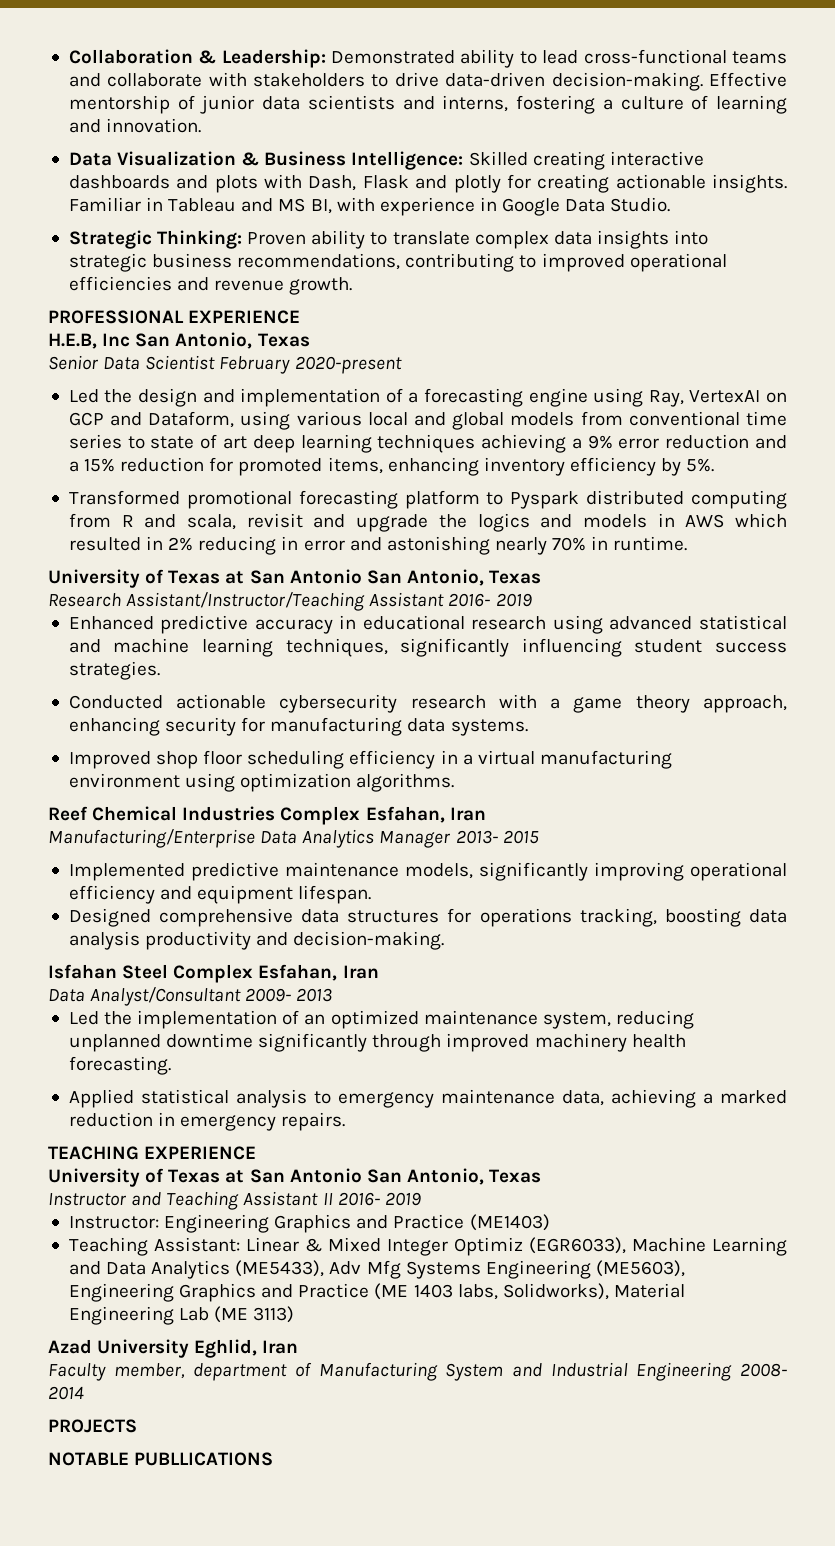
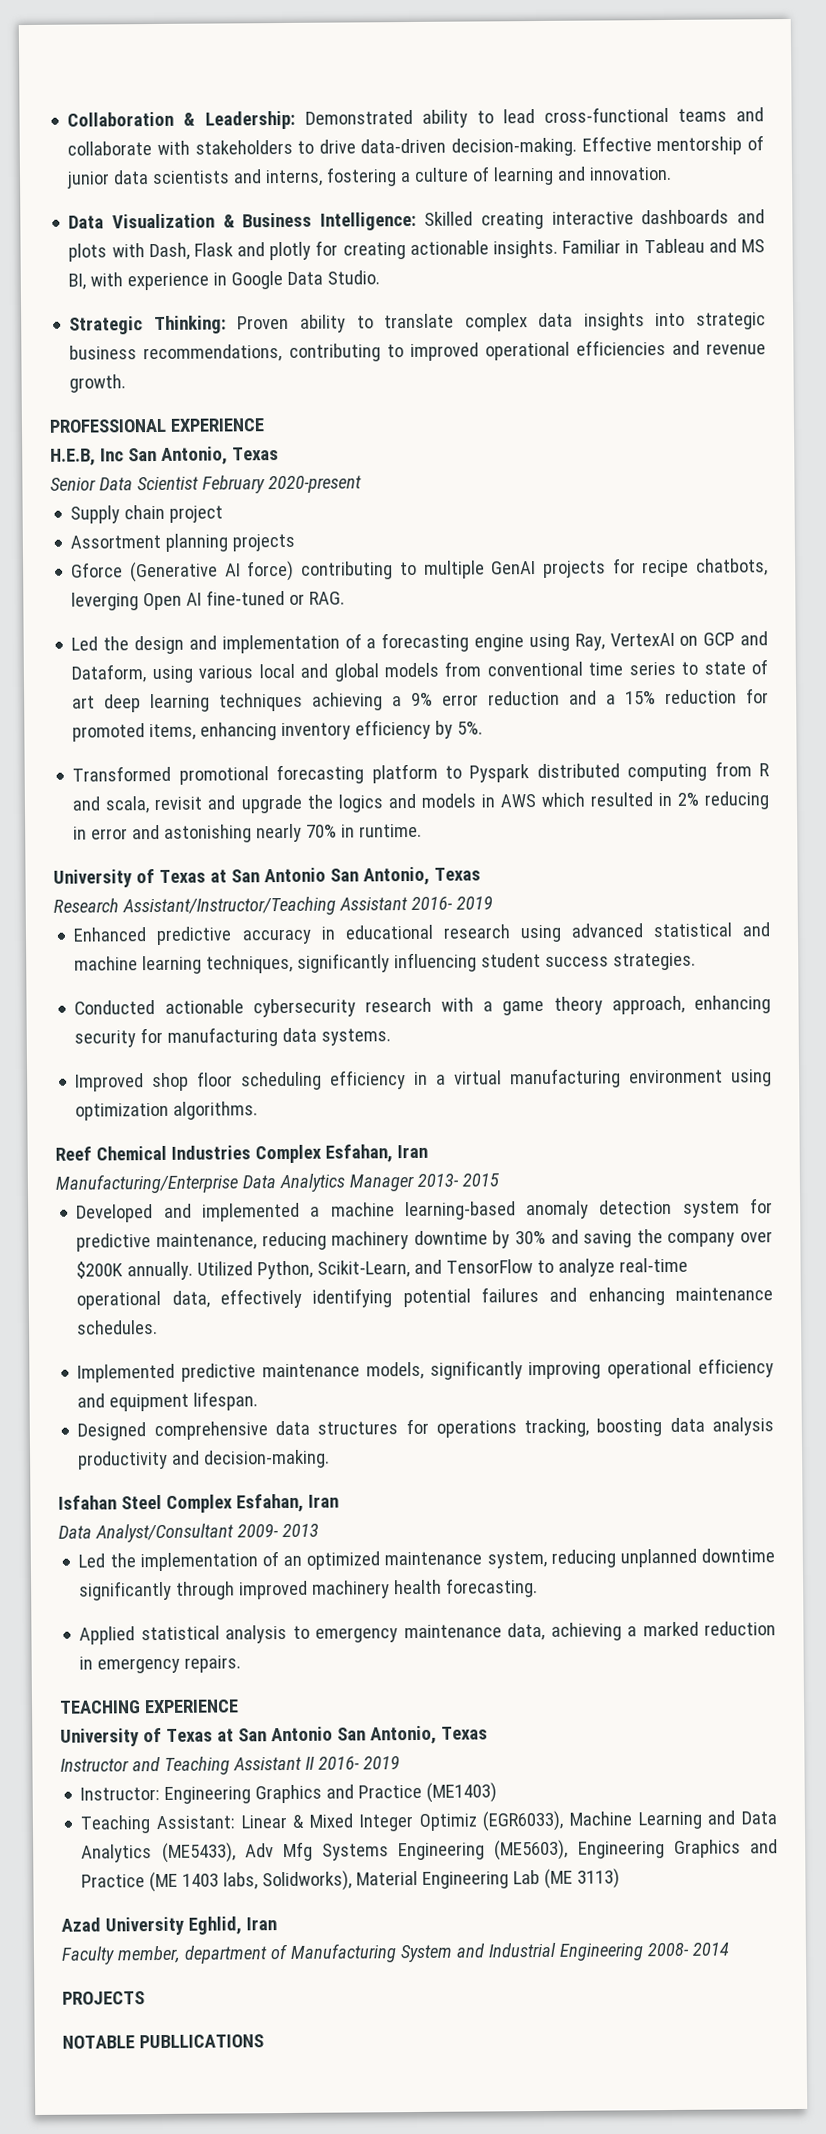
(402, 365) none -> [70,504,224,524] [70,533,296,552] [71,558,769,583] [71,589,346,611] // Supply chain project // Assortment planning projects // Gforce (Generative AI force) contributing to multiple GenAI projects for recipe chatbots, leverging Open AI fine-tuned or RAG.
(539, 837) none -> [76,1198,773,1223] [76,1229,774,1252] [76,1257,689,1281] [76,1287,773,1310] [76,1320,159,1335] // Developed and implemented a machine learning-based anomaly detection system for predictive maintenance, reducing machinery downtime by 30% and saving the company over $200K annually. Utilized Python, Scikit-Learn, and TensorFlow to analyze real-time operational data, effectively identifying potential failures and enhancing maintenance schedules.

